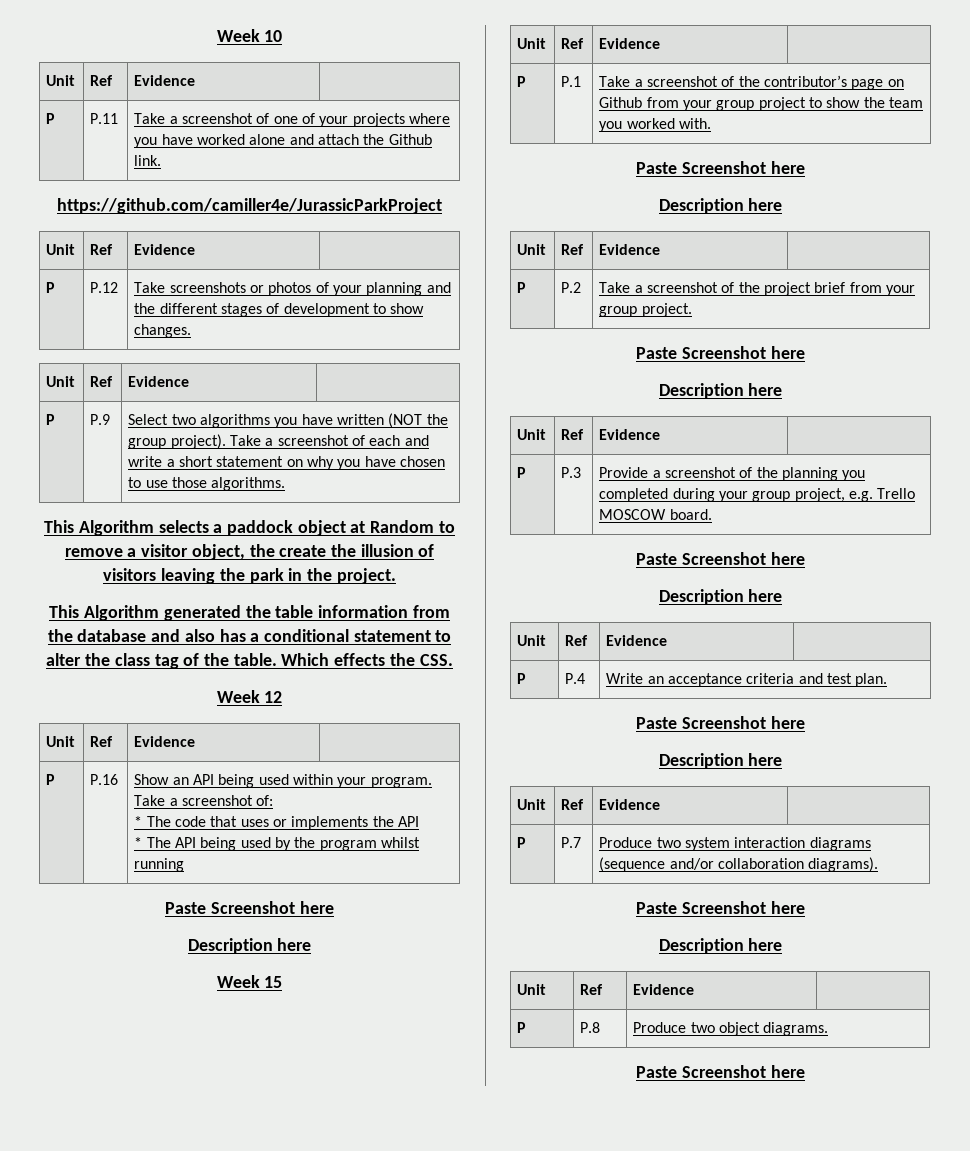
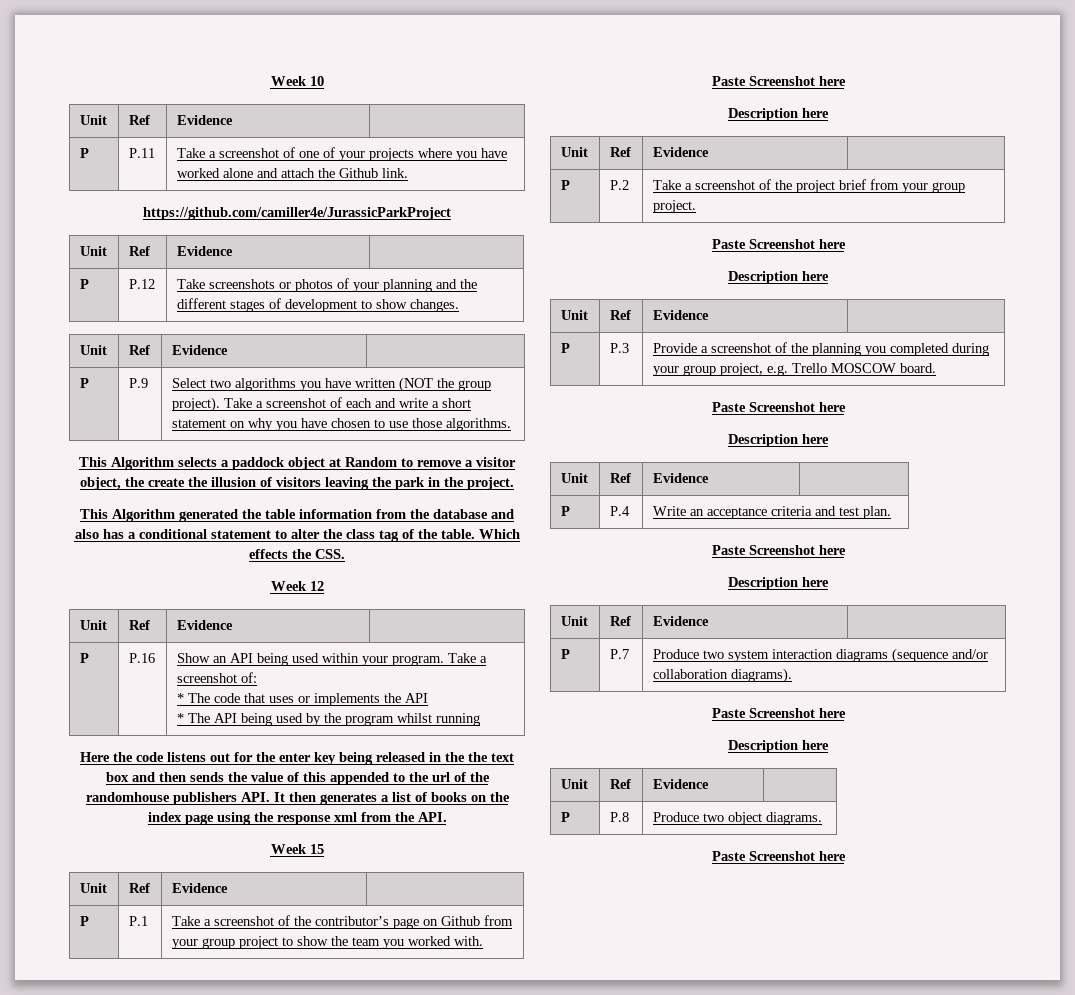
[165,901,334,914] [187,938,312,954] Paste Screenshot here // Description here -> [80,752,514,765] [105,772,490,785] [85,792,510,805] [147,812,447,825] Here the code listens out for the enter key being released in the the text box and then sends the value of this appended to the url of the randomhouse publishers API. It then generates a list of books on the index page using the response xml from the API.

